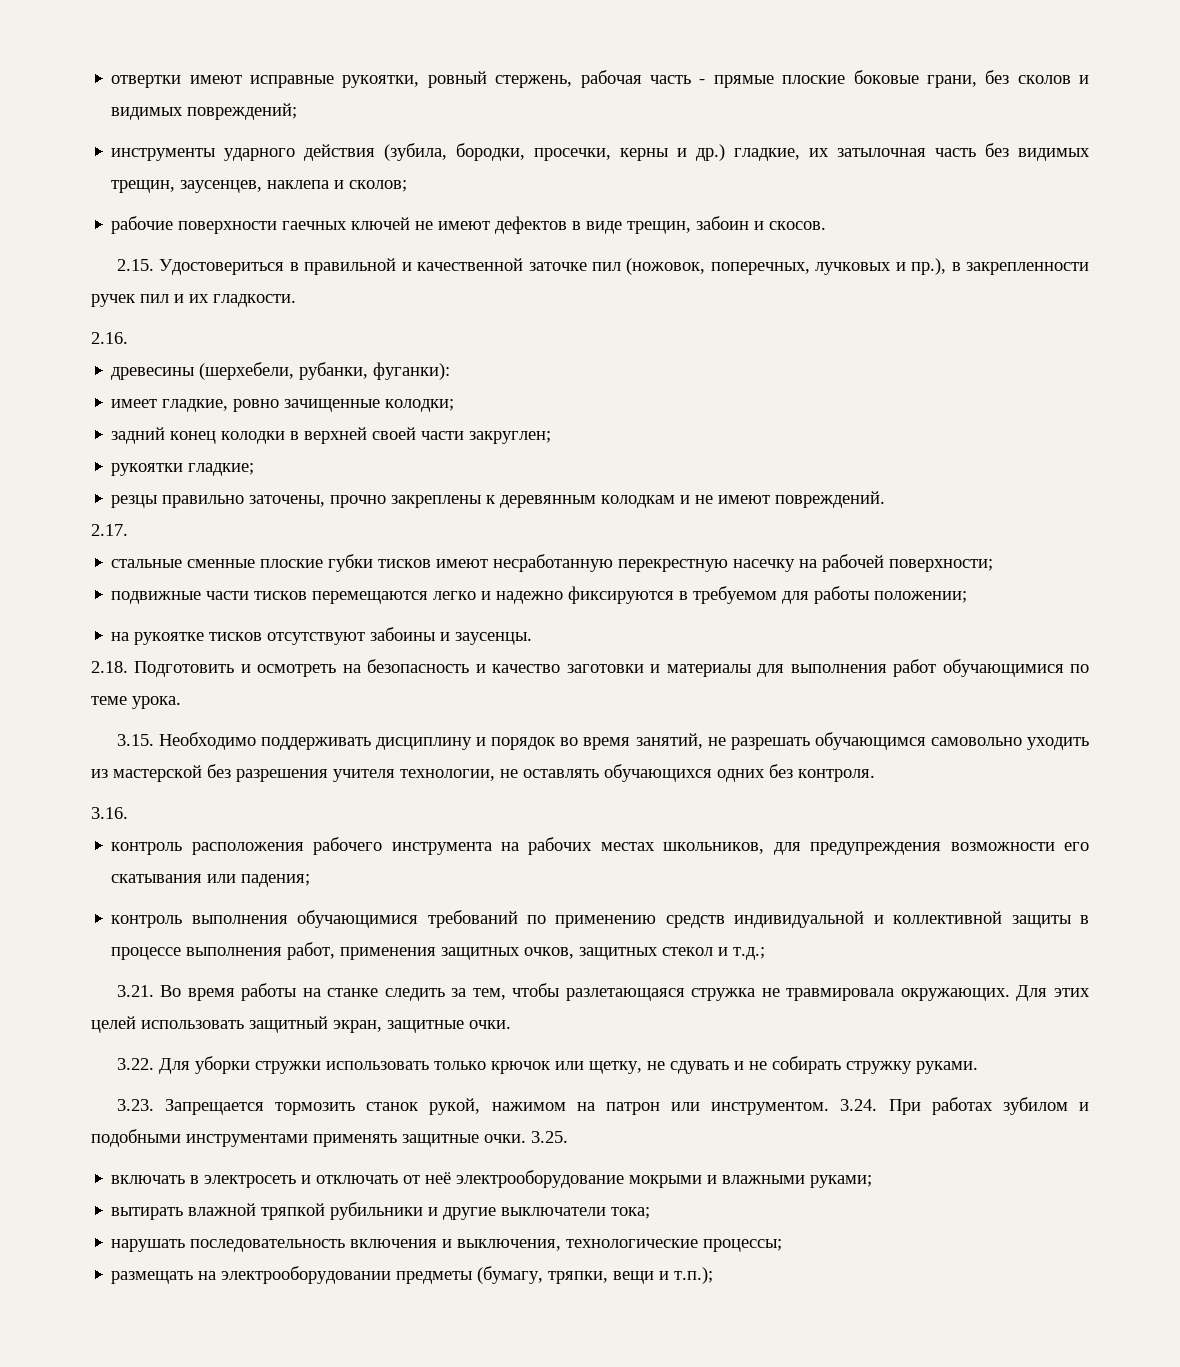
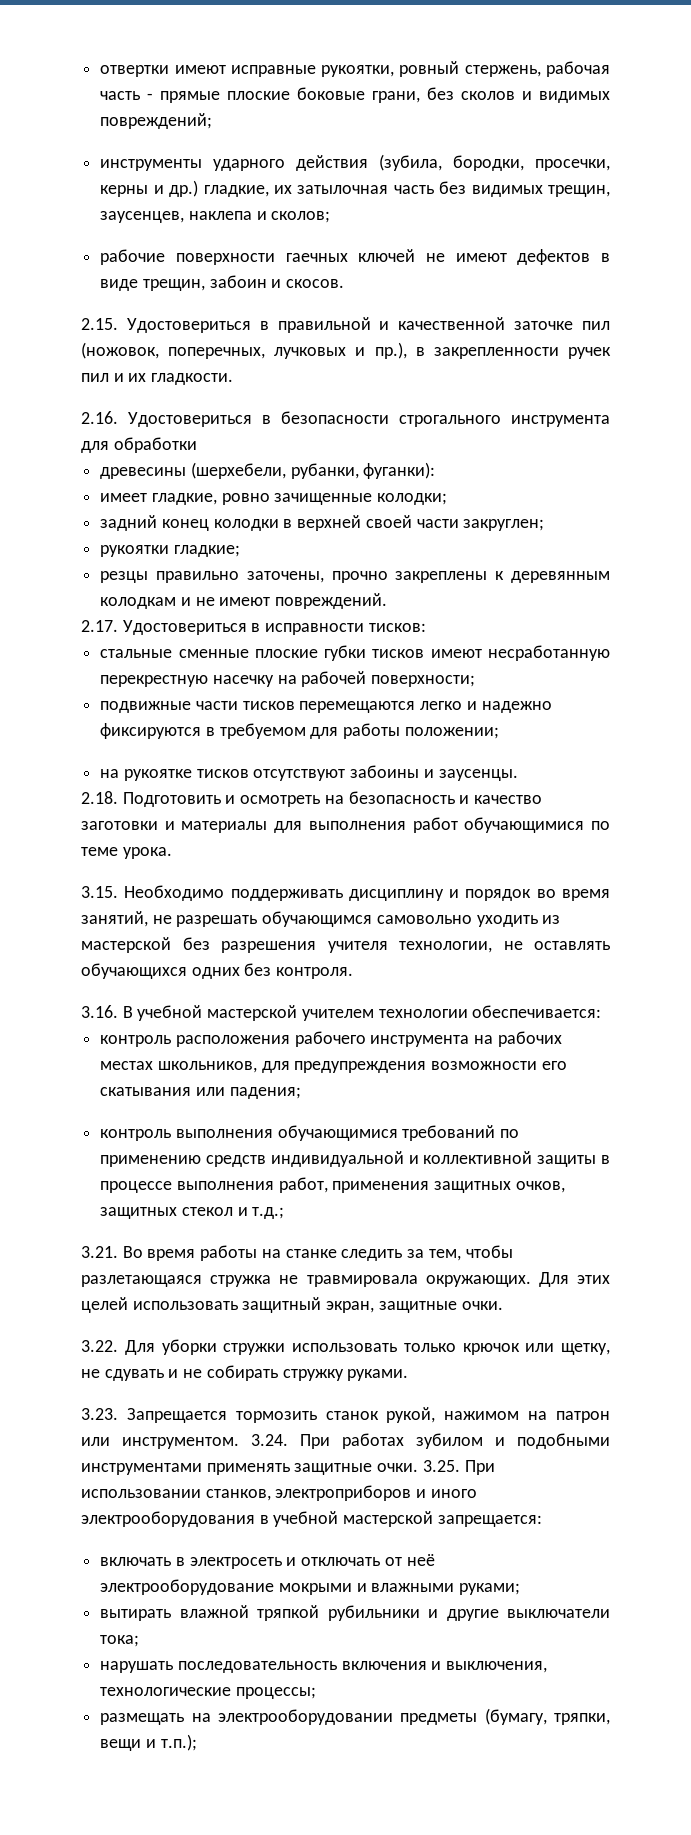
(128, 338) none -> [128,411,610,427] [81,437,197,453] Удостовериться в безопасности строгального инструмента для обработки
(128, 530) none -> [122,620,426,635] Удостовериться в исправности тисков:
(128, 813) none -> [122,1005,602,1021] В учебной мастерской учителем технологии обеспечивается:
(568, 1137) none -> [464,1460,495,1475] [81,1485,477,1501] [81,1511,542,1527] При использовании станков, электроприборов и иного электрооборудования в учебной мастерской запрещается:

